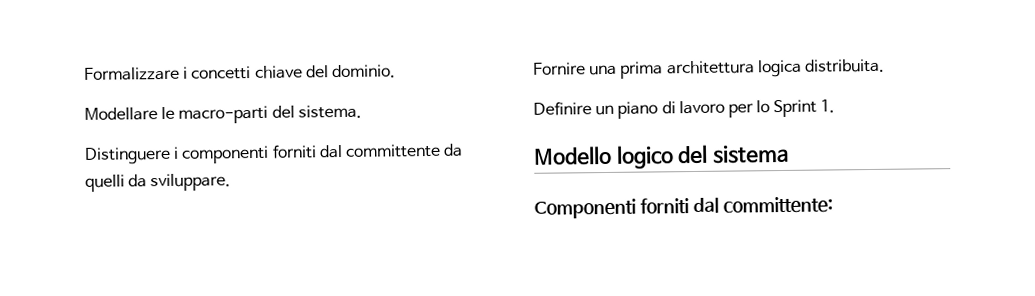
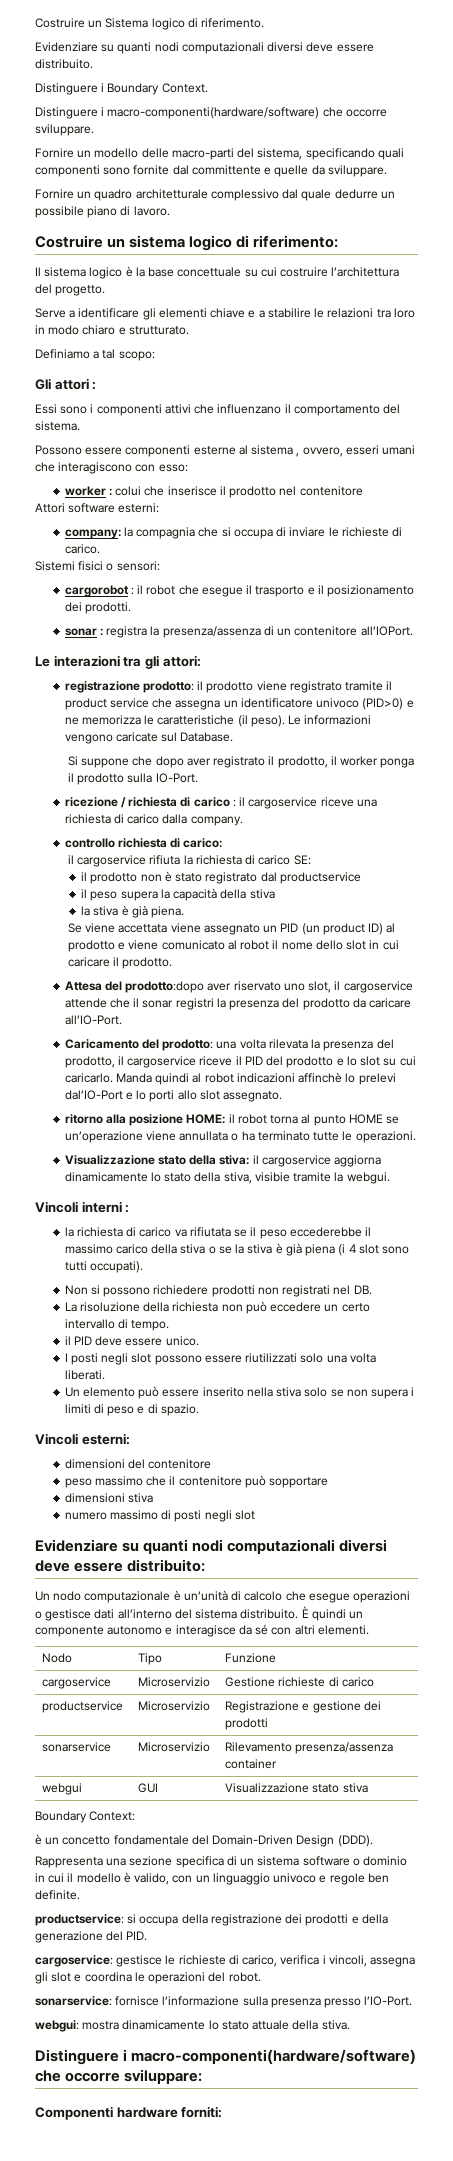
[84,64,396,81] [84,104,362,124] [84,143,464,165] [85,173,232,192] [533,58,885,79] [533,99,836,119] [533,144,791,169] [534,196,833,219] Formalizzare i concetti chiave del dominio. // Modellare le macro-parti del sistema. // Distinguere i componenti forniti dal committente da quelli da sviluppare. // Fornire una prima architettura logica distribuita. // Definire un piano di lavoro per lo Sprint 1. // Modello logico del sistema // Componenti forniti dal committente: -> [35,18,265,30] [35,42,374,54] [35,59,93,69] [35,83,208,95] [35,107,387,119] [35,124,94,136] [35,148,404,160] [35,165,387,177] [35,189,395,201] [35,206,170,218] [35,235,339,251] [35,266,400,279] [35,284,106,296] [35,308,415,320] [35,325,189,335] [35,349,155,361] [35,378,97,390] [35,404,401,416] [35,421,80,431] [35,445,416,457] [35,462,188,474] [64,486,363,498] [35,503,160,513] [64,527,403,539] [64,544,100,554] [35,561,160,571] [64,585,415,597] [64,602,131,614] [64,626,413,638] [35,655,201,669] [64,681,393,693] [64,698,414,710] [64,715,372,727] [64,732,234,744] [67,756,415,768] [67,773,198,785] [64,797,377,809] [64,814,243,826] [64,838,223,848] [67,855,311,867] [81,871,361,884] [81,888,275,901] [81,905,185,918] [67,923,396,935] [67,940,399,952] [67,957,173,969] [64,981,413,993] [64,998,412,1010] [64,1015,122,1025] [64,1039,394,1051] [64,1056,416,1068] [64,1072,396,1085] [64,1090,283,1102] [64,1114,400,1126] [64,1131,416,1143] [64,1155,382,1167] [64,1172,390,1184] [35,1201,130,1213] [64,1227,372,1239] [64,1243,410,1256] [64,1261,143,1273] [64,1285,372,1297] [64,1301,370,1314] [64,1319,170,1331] [64,1336,199,1346] [64,1353,376,1365] [64,1370,105,1380] [64,1386,415,1399] [64,1404,199,1416] [35,1433,130,1445] [64,1459,212,1469] [64,1475,329,1488] [64,1493,153,1503] [64,1510,255,1522] [35,1539,388,1554] [35,1559,206,1572] [35,1590,411,1603] [35,1606,364,1621] [35,1624,369,1637] [42,1653,73,1663] [138,1653,163,1665] [225,1653,277,1663] [42,1677,112,1689] [138,1677,211,1687] [225,1677,374,1687] [42,1701,124,1713] [138,1701,211,1711] [225,1701,381,1713] [225,1718,269,1730] [42,1742,112,1752] [138,1742,211,1752] [225,1742,394,1754] [225,1759,278,1769] [42,1783,83,1795] [138,1783,159,1793] [225,1783,368,1793] [35,1811,136,1823] [35,1834,373,1847] [35,1856,408,1868] [35,1872,389,1885] [35,1890,80,1900] [35,1914,388,1926] [35,1931,148,1943] [35,1955,416,1967] [35,1972,261,1984] [35,1996,413,2008] [35,2020,350,2032] [35,2049,417,2065] [35,2069,203,2084] [35,2106,223,2120] Costruire un Sistema logico di riferimento. // Evidenziare su quanti nodi computazionali diversi deve essere distribuito. // Distinguere i Boundary Context. // Distinguere i macro-componenti(hardware/software) che occorre sviluppare. // Fornire un modello delle macro-parti del sistema, specificando quali componenti sono fornite dal committente e quelle da sviluppare. // Fornire un quadro architetturale complessivo dal quale dedurre un possibile piano di lavoro. // Costruire un sistema logico di riferimento: // Il sistema logico è la base concettuale su cui costruire l’architettura del progetto. // Serve a identificare gli elementi chiave e a stabilire le relazioni tra loro in modo chiaro e strutturato. // Definiamo a tal scopo: // Gli attori : // Essi sono i componenti attivi che influenzano il comportamento del sistema. // Possono essere componenti esterne al sistema , ovvero, esseri umani che interagiscono con esso: // worker : colui che inserisce il prodotto nel contenitore // Attori software esterni: // company: la compagnia che si occupa di inviare le richieste di carico. // Sistemi fisici o sensori: // cargorobot : il robot che esegue il trasporto e il posizionamento dei prodotti. // sonar : registra la presenza/assenza di un contenitore all’IOPort. // Le interazioni tra gli attori: // registrazione prodotto: il prodotto viene registrato tramite il product service che assegna un identificatore univoco (PID>0) e ne memorizza le caratteristiche (il peso). Le informazioni vengono caricate sul Database. // Si suppone che dopo aver registrato il prodotto, il worker ponga il prodotto sulla IO-Port. // ricezione / richiesta di carico : il cargoservice riceve una richiesta di carico dalla company. // controllo richiesta di carico: // il cargoservice rifiuta la richiesta di carico SE: // il prodotto non è stato registrato dal productservice // il peso supera la capacità della stiva // la stiva è già piena. // Se viene accettata viene assegnato un PID (un product ID) al prodotto e viene comunicato al robot il nome dello slot in cui caricare il prodotto. // Attesa del prodotto:dopo aver riservato uno slot, il cargoservice attende che il sonar registri la presenza del prodotto da caricare all’IO-Port. // Caricamento del prodotto: una volta rilevata la presenza del prodotto, il cargoservice riceve il PID del prodotto e lo slot su cui caricarlo. Manda quindi al robot indicazioni affinchè lo prelevi dal’IO-Port e lo porti allo slot assegnato. // ritorno alla posizione HOME: il robot torna al punto HOME se un’operazione viene annullata o ha terminato tutte le operazioni. // Visualizzazione stato della stiva: il cargoservice aggiorna dinamicamente lo stato della stiva, visibie tramite la webgui. // Vincoli interni : // la richiesta di carico va rifiutata se il peso eccederebbe il massimo carico della stiva o se la stiva è già piena (i 4 slot sono tutti occupati). // Non si possono richiedere prodotti non registrati nel DB. // La risoluzione della richiesta non può eccedere un certo intervallo di tempo. // il PID deve essere unico. // I posti negli slot possono essere riutilizzati solo una volta liberati. // Un elemento può essere inserito nella stiva solo se non supera i limiti di peso e di spazio. // Vincoli esterni: // dimensioni del contenitore // peso massimo che il contenitore può sopportare // dimensioni stiva // numero massimo di posti negli slot // Evidenziare su quanti nodi computazionali diversi deve essere distribuito: // Un nodo computazionale è un’unità di calcolo che esegue operazioni o gestisce dati all’interno del sistema distribuito. È quindi un componente autonomo e interagisce da sé con altri elementi. // Nodo | Tipo | Funzione // cargoservice | Microservizio | Gestione richieste di carico // productservice | Microservizio | Registrazione e gestione dei prodotti // sonarservice | Microservizio | Rilevamento presenza/assenza container // webgui | GUI | Visualizzazione stato stiva // Boundary Context: // è un concetto fondamentale del Domain-Driven Design (DDD). // Rappresenta una sezione specifica di un sistema software o dominio in cui il modello è valido, con un linguaggio univoco e regole ben definite. // productservice: si occupa della registrazione dei prodotti e della generazione del PID. // cargoservice: gestisce le richieste di carico, verifica i vincoli, assegna gli slot e coordina le operazioni del robot. // sonarservice: fornisce l’informazione sulla presenza presso l’IO-Port. // webgui: mostra dinamicamente lo stato attuale della stiva. // Distinguere i macro-componenti(hardware/software) che occorre sviluppare: // Componenti hardware forniti:

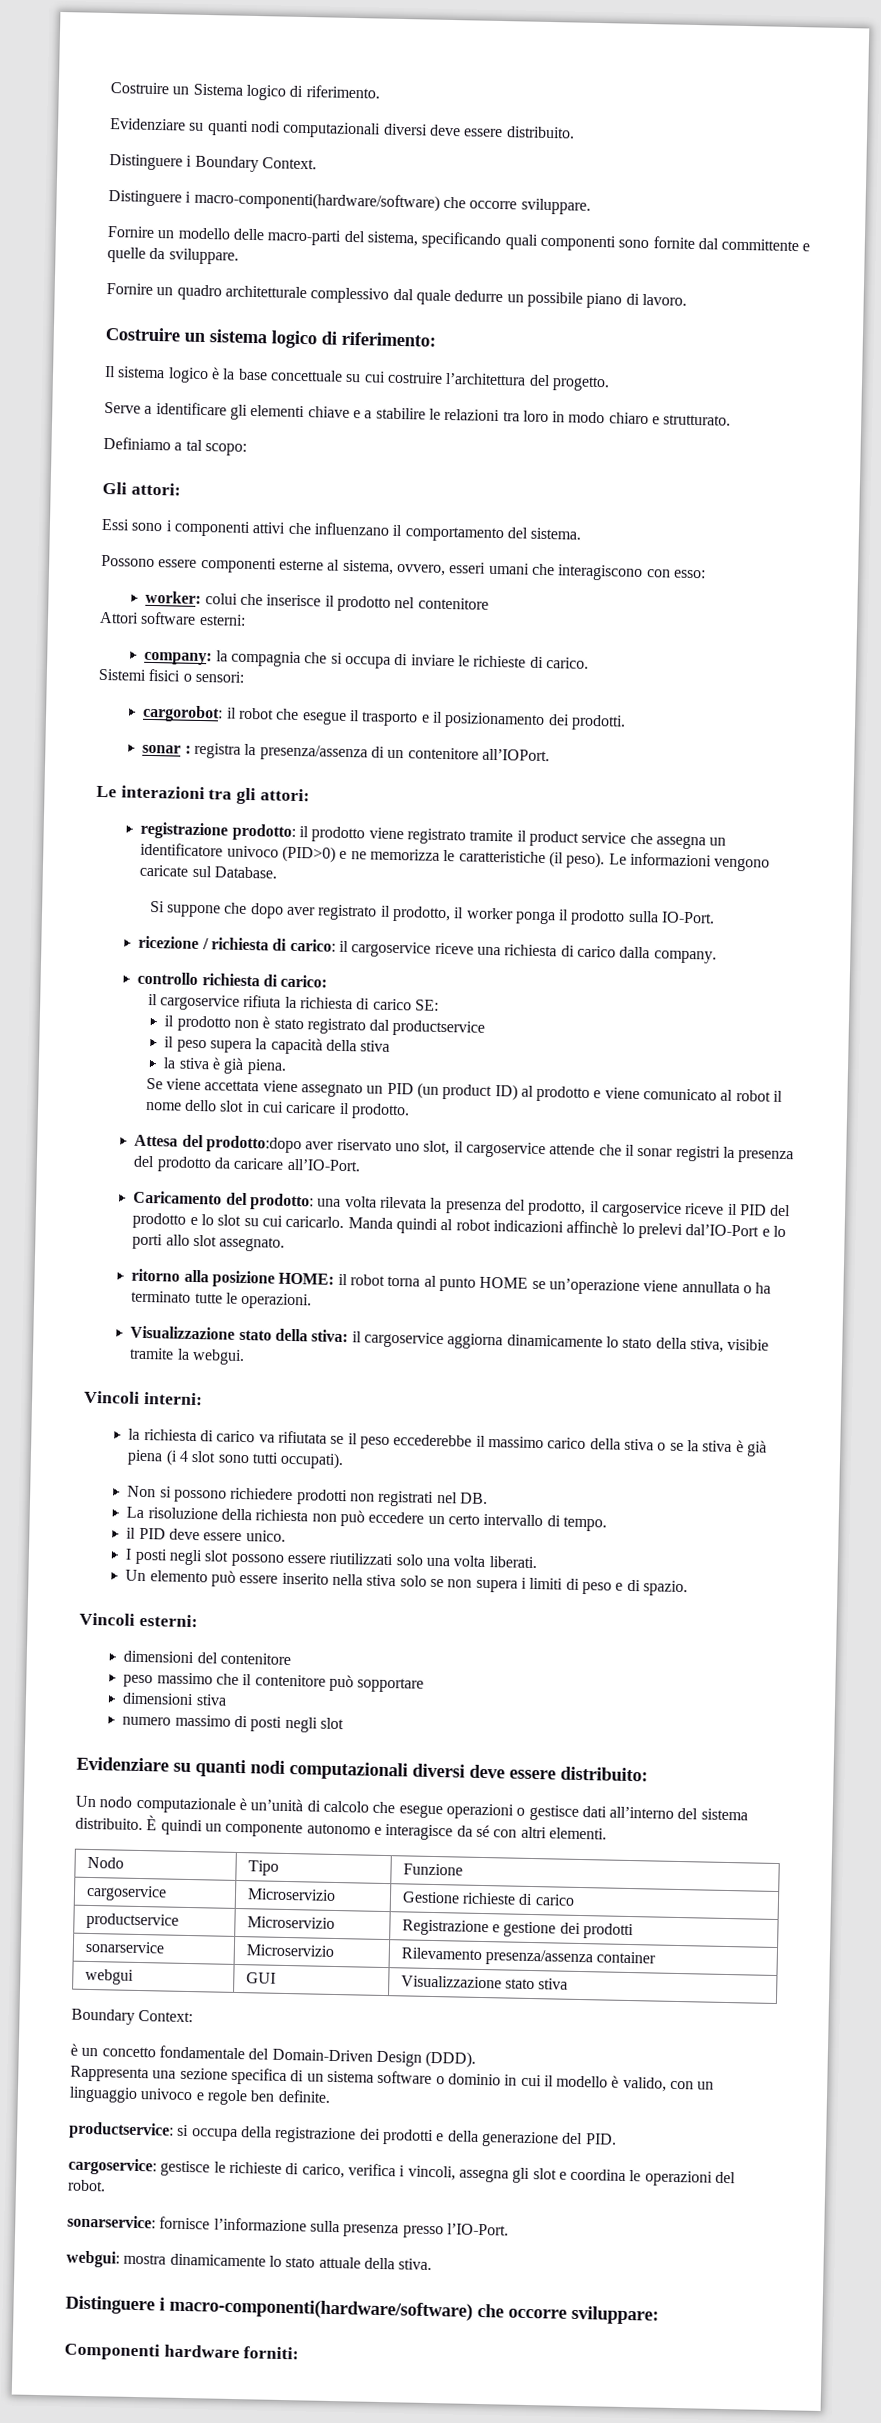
[54,378,97,390] attori : -> [130,482,181,496] attori:
[251,445,300,457] sistema , -> [341,559,394,575] sistema,
[64,486,112,496] worker : -> [145,590,202,604] worker:
[64,585,134,597] cargorobot : -> [142,704,224,723] cargorobot:
[193,797,236,807] carico : -> [289,938,336,952] carico:
[81,1201,130,1213] interni : -> [143,1391,203,1406] interni:

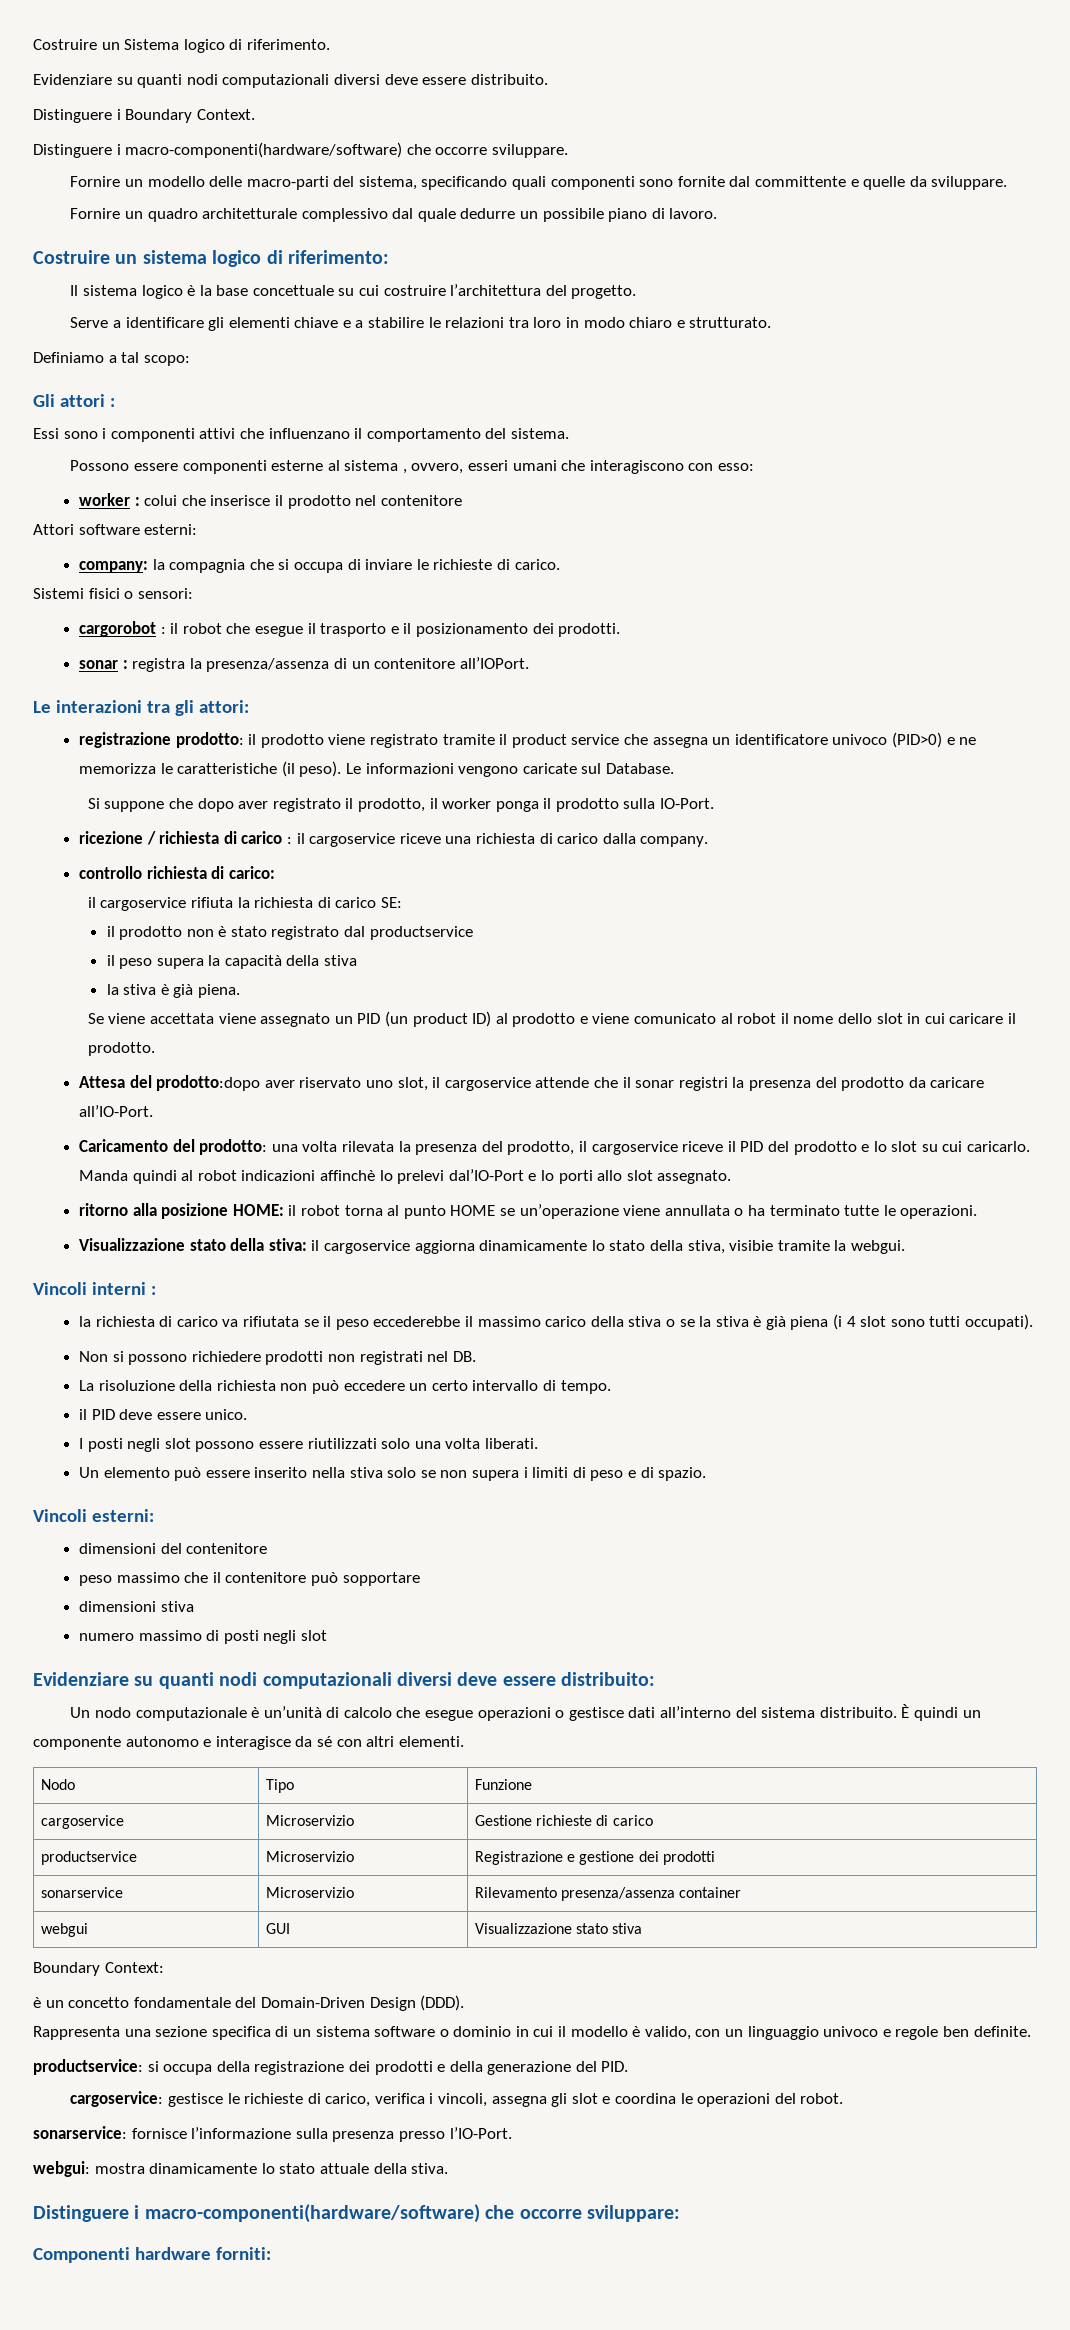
[130,482,181,496] attori: -> [59,394,115,407] attori :
[341,559,394,575] sistema, -> [344,460,407,474] sistema ,
[145,590,202,604] worker: -> [79,493,140,506] worker :
[142,704,224,723] cargorobot: -> [79,621,166,637] cargorobot :
[289,938,336,952] carico: -> [241,831,293,844] carico :
[143,1391,203,1406] interni: -> [91,1282,156,1295] interni :

